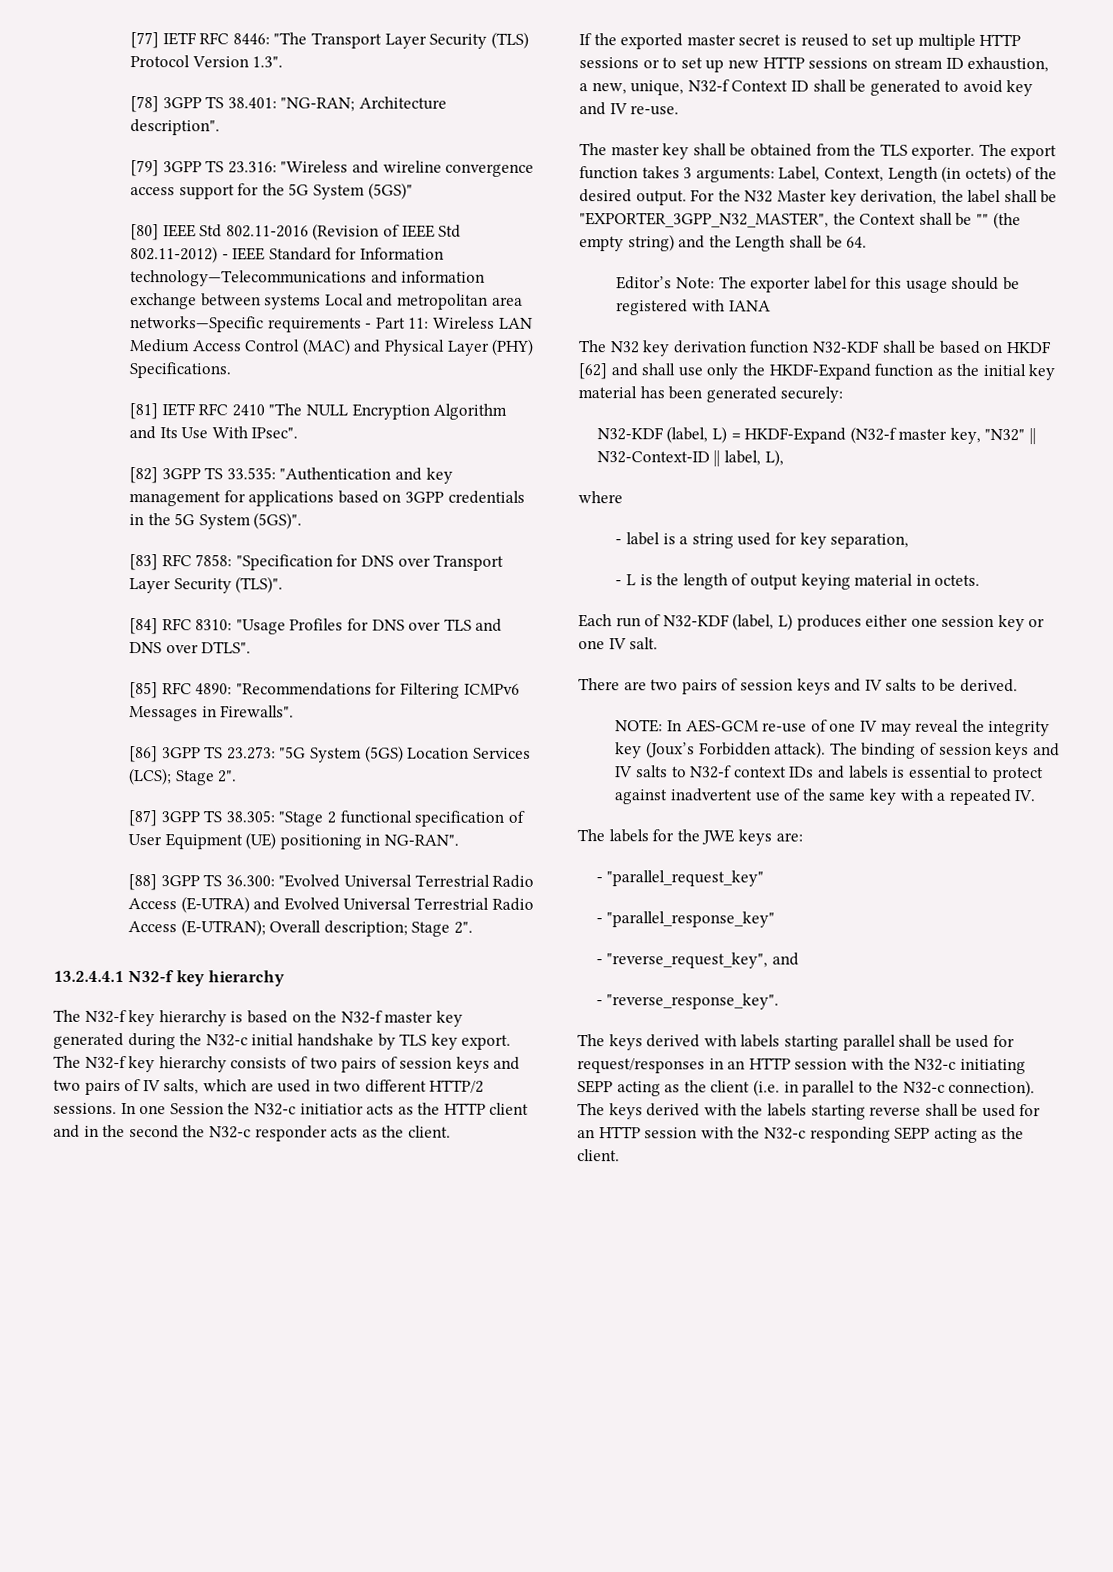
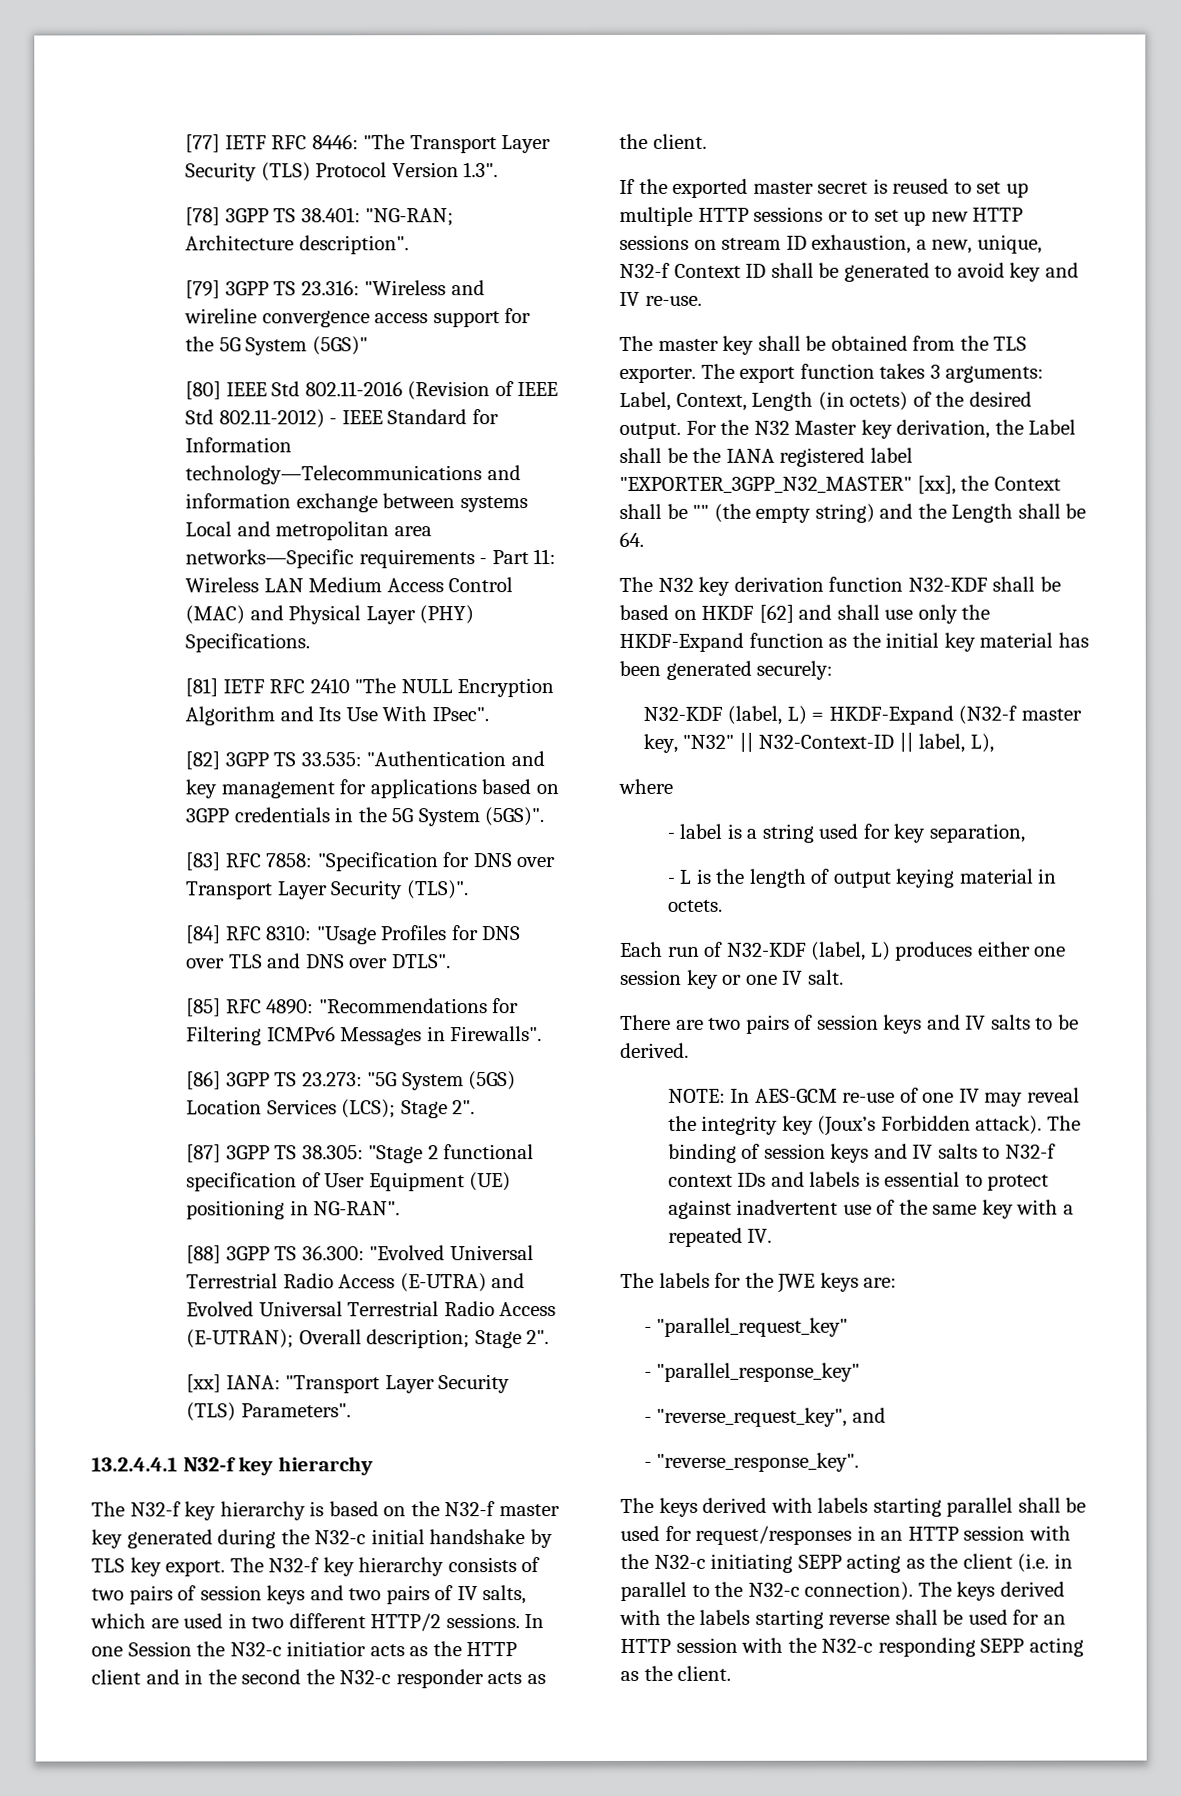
(473, 927) none -> [186,1374,511,1394] [186,1402,351,1422] // [xx] IANA: "Transport Layer Security (TLS) Parameters".
[967,189,1058,204] [579,212,829,228] label shall be "EXPORTER_3GPP_N32_MASTER", -> [1028,419,1077,435] [619,447,913,467] [619,475,956,495] Label shall be the IANA registered label "EXPORTER_3GPP_N32_MASTER" [xx],
[616,276,1020,293] [616,299,771,316] // Editor’s Note: The exporter label for this usage should be registered with IANA -> (644, 539) none

